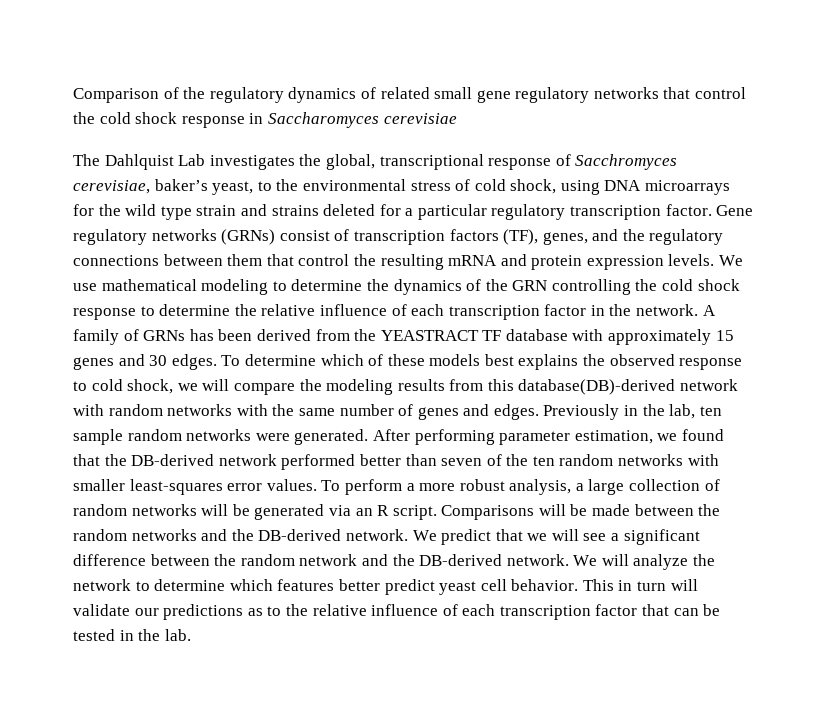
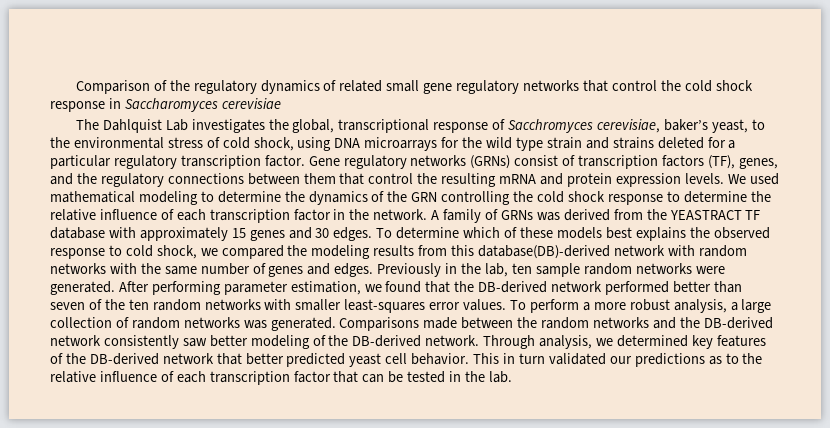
[73,283,97,291] use -> [749,173,779,185] used
[189,329,253,341] has been -> [536,212,560,221] was
[202,379,295,395] will compare -> [221,245,284,259] compared
[201,504,588,520] will be generated via an R script. Comparisons will be -> [243,317,420,331] was generated. Comparisons
[345,529,700,545] [73,554,716,570] [73,579,435,595] network. We predict that we will see a significant difference between the random network and the DB-derived network. We will analyze the network to determine which features better predict -> [50,335,766,349] [50,353,346,367] network consistently saw better modeling of the DB-derived network. Through analysis, we determined key features of the DB-derived network that better predicted
[670,579,698,591] [73,604,130,616] will validate -> [548,353,606,365] validated

